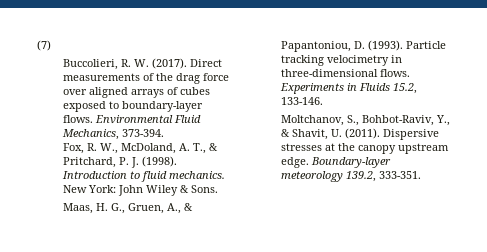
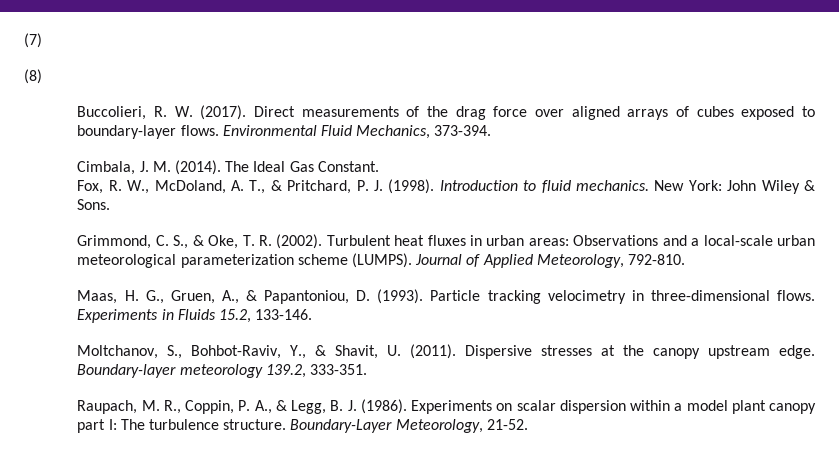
(51, 45) none -> [24,69,42,84] // (8)
(164, 133) none -> [77,160,379,175] // Cimbala, J. M. (2014). The Ideal Gas Constant.
(218, 189) none -> [77,234,816,249] [77,253,685,268] // Grimmond, C. S., & Oke, T. R. (2002). Turbulent heat fluxes in urban areas: Observations and a local-scale urban meteorological parameterization scheme (LUMPS). Journal of Applied Meteorology, 792-810.
(421, 175) none -> [77,399,816,414] [77,419,528,433] // Raupach, M. R., Coppin, P. A., & Legg, B. J. (1986). Experiments on scalar dispersion within a model plant canopy part I: The turbulence structure. Boundary-Layer Meteorology, 21-52.

